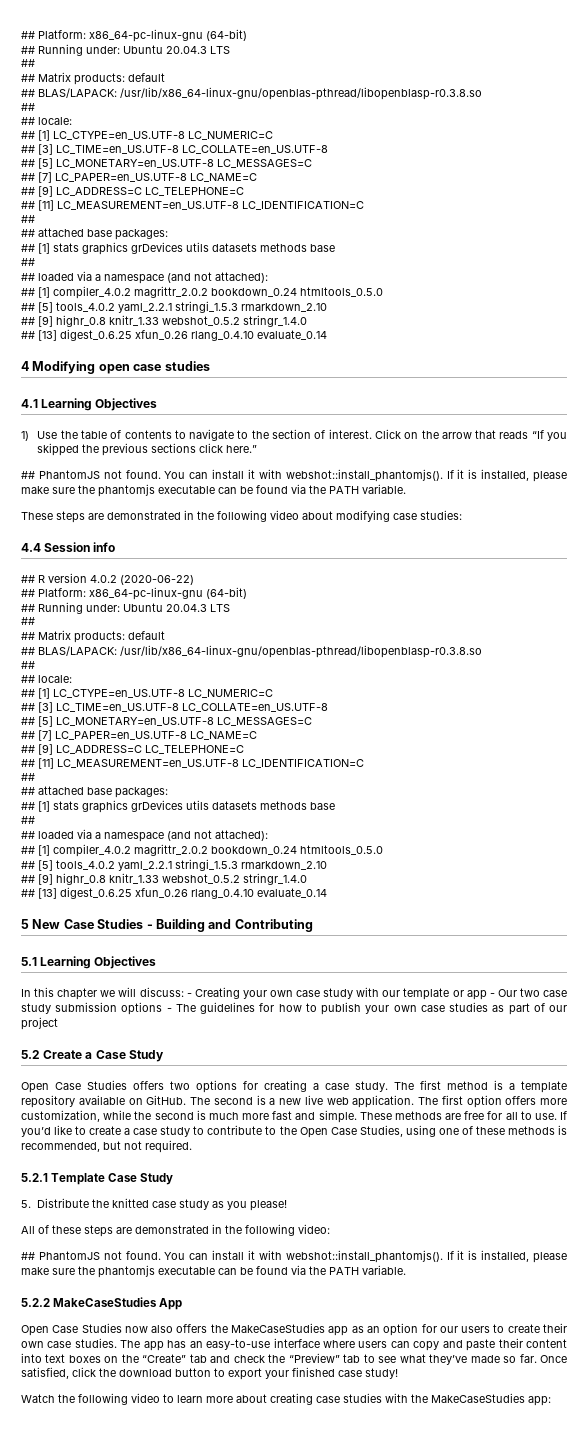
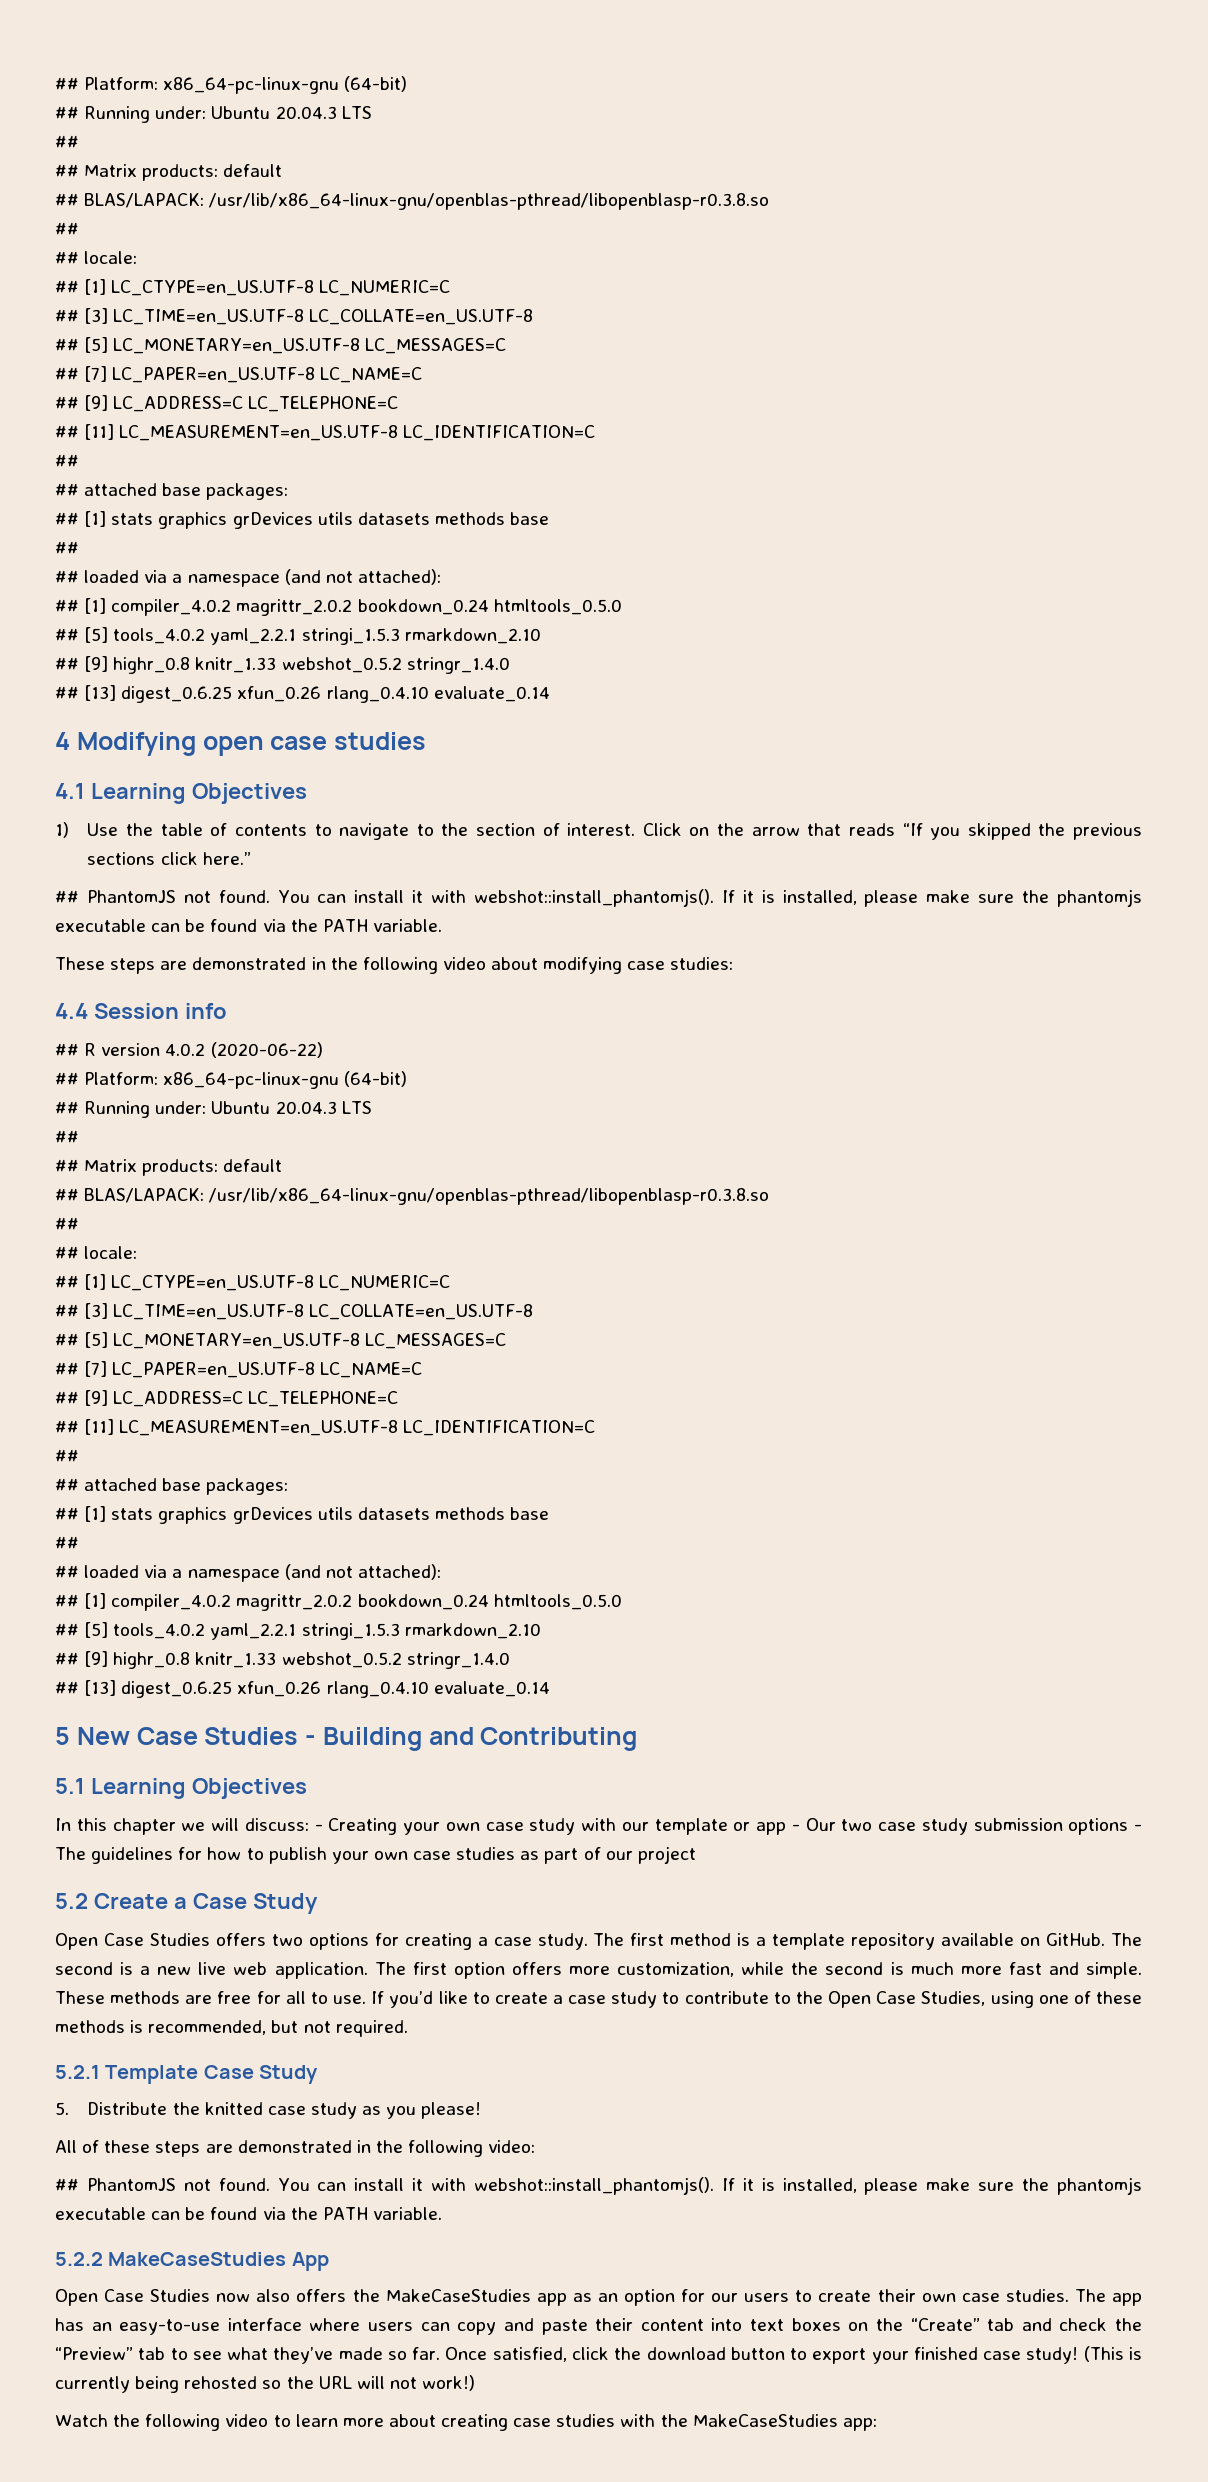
(398, 1373) none -> [1083,2346,1142,2362] [55,2375,476,2393] (This is currently being rehosted so the URL will not work!)

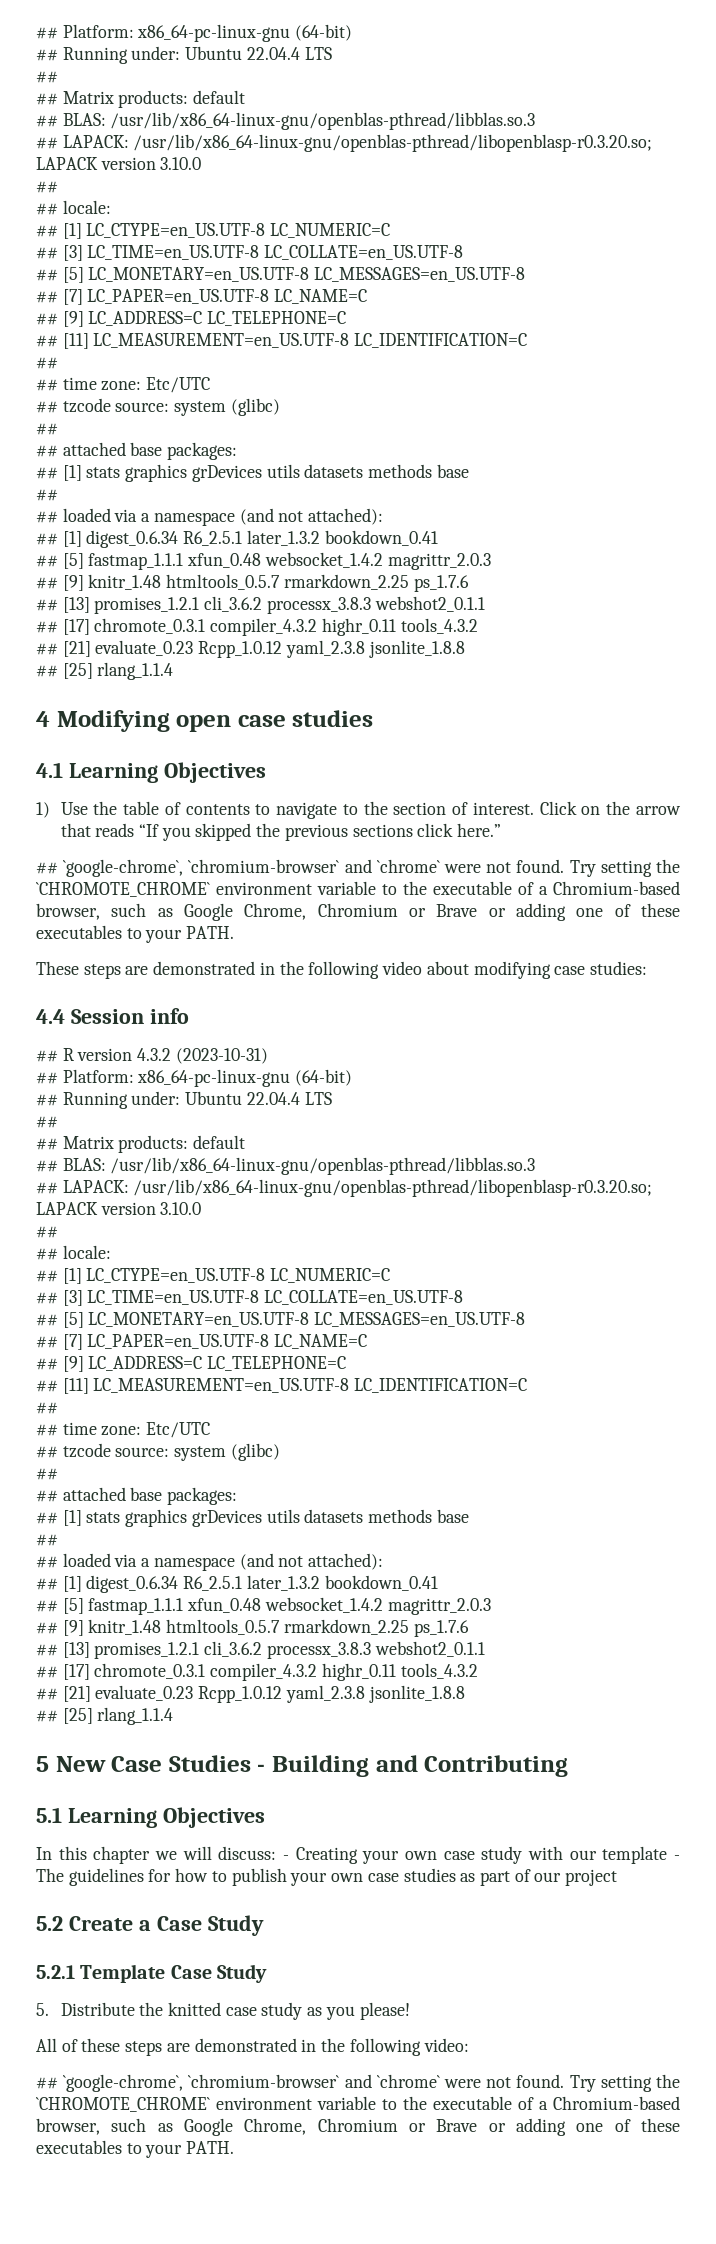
[55,76,408,94] [55,106,372,123] [55,135,79,148] [55,164,283,181] [55,193,770,210] ## Platform: x86_64-pc-linux-gnu (64-bit) // ## Running under: Ubuntu 20.04.3 LTS // ## // ## Matrix products: default // ## BLAS/LAPACK: /usr/lib/x86_64-linux-gnu/openblas-pthread/libopenblasp-r0.3.8.so -> [36,24,353,42] [36,46,332,64] [36,71,58,83] [36,90,246,108] [36,112,536,130] [36,134,653,152] [36,157,202,170] ## Platform: x86_64-pc-linux-gnu (64-bit) // ## Running under: Ubuntu 22.04.4 LTS // ## // ## Matrix products: default // ## BLAS: /usr/lib/x86_64-linux-gnu/openblas-pthread/libblas.so.3 // ## LAPACK: /usr/lib/x86_64-linux-gnu/openblas-pthread/libopenblasp-r0.3.20.so; LAPACK version 3.10.0
[365,338,507,354] LC_MESSAGES=C -> [314,267,526,282] LC_MESSAGES=en_US.UTF-8
(79, 460) none -> [36,377,211,393] [36,398,280,416] [36,423,58,435] // ## time zone: Etc/UTC // ## tzcode source: system (glibc) // ##
[111,599,622,616] [55,627,541,645] [55,656,510,674] [55,685,550,703] compiler_4.0.2 magrittr_2.0.2 bookdown_0.24 htmltools_0.5.0 // ## [5] tools_4.0.2 yaml_2.2.1 stringi_1.5.3 rmarkdown_2.10 // ## [9] highr_0.8 knitr_1.33 webshot_0.5.2 stringr_1.4.0 // ## [13] digest_0.6.25 xfun_0.26 rlang_0.4.10 evaluate_0.14 -> [86,530,438,548] [36,552,491,570] [36,574,469,592] [36,596,485,614] [36,618,478,636] [36,640,465,658] [36,662,174,680] digest_0.6.34 R6_2.5.1 later_1.3.2 bookdown_0.41 // ## [5] fastmap_1.1.1 xfun_0.48 websocket_1.4.2 magrittr_2.0.3 // ## [9] knitr_1.48 htmltools_0.5.7 rmarkdown_2.25 ps_1.7.6 // ## [13] promises_1.2.1 cli_3.6.2 processx_3.8.3 webshot2_0.1.1 // ## [17] chromote_0.3.1 compiler_4.3.2 highr_0.11 tools_4.3.2 // ## [21] evaluate_0.23 Rcpp_1.0.12 yaml_2.3.8 jsonlite_1.8.8 // ## [25] rlang_1.1.4
[86,889,1143,907] [55,919,442,932] PhantomJS not found. You can install it with webshot::install_phantomjs(). If it is installed, please make sure the phantomjs executable can be found via the PATH variable. -> [63,859,680,877] [36,881,680,897] [36,903,681,921] [36,925,235,943] `google-chrome`, `chromium-browser` and `chrome` were not found. Try setting the `CHROMOTE_CHROME` environment variable to the executable of a Chromium-based browser, such as Google Chrome, Chromium or Brave or adding one of these executables to your PATH.
[165,1042,323,1058] [55,1071,408,1089] [55,1101,372,1118] [55,1130,79,1143] [55,1159,283,1176] [55,1188,770,1205] 4.0.2 (2020-06-22) // ## Platform: x86_64-pc-linux-gnu (64-bit) // ## Running under: Ubuntu 20.04.3 LTS // ## // ## Matrix products: default // ## BLAS/LAPACK: /usr/lib/x86_64-linux-gnu/openblas-pthread/libopenblasp-r0.3.8.so -> [137,1048,268,1064] [36,1069,353,1087] [36,1091,332,1109] [36,1116,58,1128] [36,1135,246,1153] [36,1157,536,1175] [36,1179,653,1197] [36,1202,202,1215] 4.3.2 (2023-10-31) // ## Platform: x86_64-pc-linux-gnu (64-bit) // ## Running under: Ubuntu 22.04.4 LTS // ## // ## Matrix products: default // ## BLAS: /usr/lib/x86_64-linux-gnu/openblas-pthread/libblas.so.3 // ## LAPACK: /usr/lib/x86_64-linux-gnu/openblas-pthread/libopenblasp-r0.3.20.so; LAPACK version 3.10.0
[365,1333,507,1349] LC_MESSAGES=C -> [314,1312,526,1327] LC_MESSAGES=en_US.UTF-8
(79, 1455) none -> [36,1422,211,1438] [36,1443,280,1461] [36,1468,58,1480] // ## time zone: Etc/UTC // ## tzcode source: system (glibc) // ##
[111,1594,622,1611] [55,1622,541,1640] [55,1651,510,1669] [55,1680,550,1698] compiler_4.0.2 magrittr_2.0.2 bookdown_0.24 htmltools_0.5.0 // ## [5] tools_4.0.2 yaml_2.2.1 stringi_1.5.3 rmarkdown_2.10 // ## [9] highr_0.8 knitr_1.33 webshot_0.5.2 stringr_1.4.0 // ## [13] digest_0.6.25 xfun_0.26 rlang_0.4.10 evaluate_0.14 -> [86,1575,438,1593] [36,1597,491,1615] [36,1619,469,1637] [36,1641,485,1659] [36,1663,478,1681] [36,1685,465,1703] [36,1707,174,1725] digest_0.6.34 R6_2.5.1 later_1.3.2 bookdown_0.41 // ## [5] fastmap_1.1.1 xfun_0.48 websocket_1.4.2 magrittr_2.0.3 // ## [9] knitr_1.48 htmltools_0.5.7 rmarkdown_2.25 ps_1.7.6 // ## [13] promises_1.2.1 cli_3.6.2 processx_3.8.3 webshot2_0.1.1 // ## [17] chromote_0.3.1 compiler_4.3.2 highr_0.11 tools_4.3.2 // ## [21] evaluate_0.23 Rcpp_1.0.12 yaml_2.3.8 jsonlite_1.8.8 // ## [25] rlang_1.1.4
[733,1818,1129,1835] or app - Our two case study submission options -> (668, 1855) none
[55,1933,1143,1950] [55,1962,1142,1979] [55,1991,1143,2008] [55,2020,408,2037] // Open Case Studies offers two options for creating a case study. The first method is a template repository available on GitHub. The second is a new live web application. The first option offers more customization, while the second is much more fast and simple. These methods are free for all to use. If you’d like to create a case study to contribute to the Open Case Studies, using one of these methods is recommended, but not required. -> (264, 1925) none
[86,2177,1143,2195] [55,2207,442,2220] [55,2252,329,2271] [55,2289,1143,2306] [55,2318,1142,2335] [55,2346,1142,2364] [55,2375,476,2393] [55,2414,877,2431] PhantomJS not found. You can install it with webshot::install_phantomjs(). If it is installed, please make sure the phantomjs executable can be found via the PATH variable. // 5.2.2 MakeCaseStudies App // Open Case Studies now also offers the MakeCaseStudies app as an option for our users to create their own case studies. The app has an easy-to-use interface where users can copy and paste their content into text boxes on the “Create” tab and check the “Preview” tab to see what they’ve made so far. Once satisfied, click the download button to export your finished case study! (This is currently being rehosted so the URL will not work!) // Watch the following video to learn more about creating case studies with the MakeCaseStudies app: -> [63,2074,680,2092] [36,2096,680,2112] [36,2118,681,2136] [36,2140,235,2158] `google-chrome`, `chromium-browser` and `chrome` were not found. Try setting the `CHROMOTE_CHROME` environment variable to the executable of a Chromium-based browser, such as Google Chrome, Chromium or Brave or adding one of these executables to your PATH.

